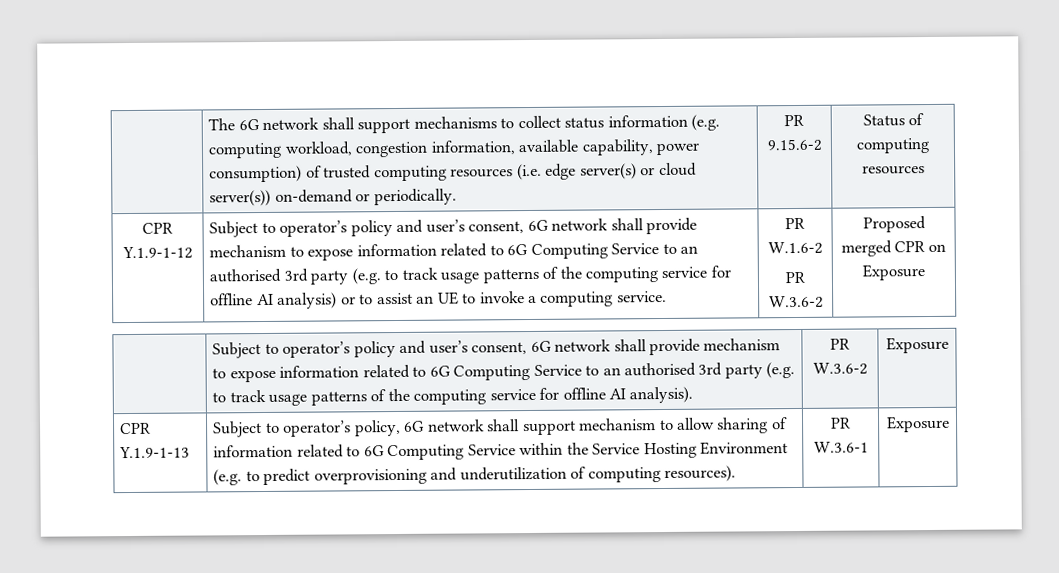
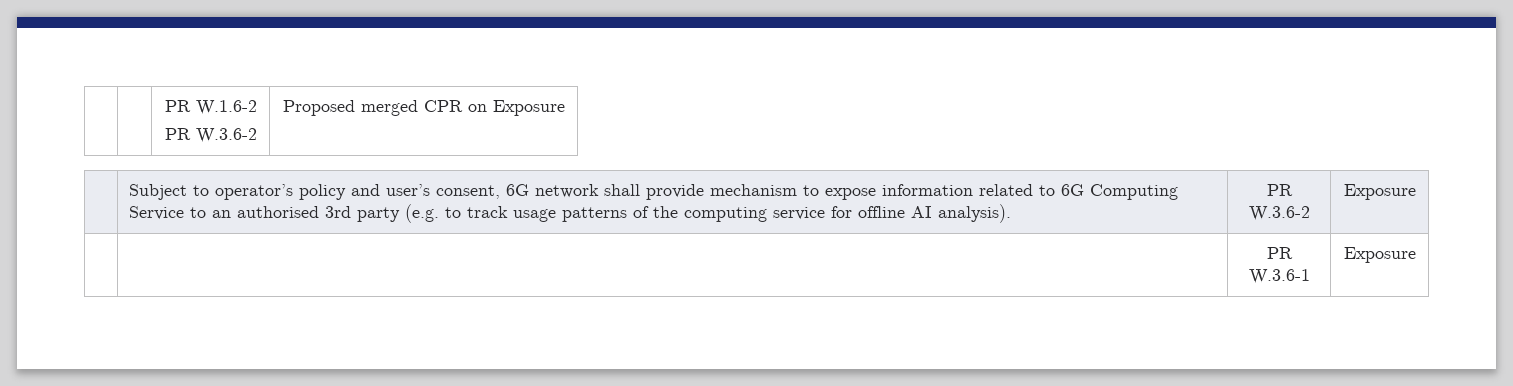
[208,114,721,134] [208,139,701,159] [209,162,697,183] [209,188,457,207] [784,114,804,127] [766,138,822,152] [862,113,925,127] [856,137,930,154] [862,165,925,175] [142,222,173,234] [121,246,193,260] [209,217,698,238] [209,243,699,261] [209,265,731,285] [210,290,667,309] | The 6G network shall support mechanisms to collect status information (e.g. computing workload, congestion information, available capability, power consumption) of trusted computing resources (i.e. edge server(s) or cloud server(s)) on-demand or periodically. | PR 9.15.6-2 | Status of computing resources // CPR Y.1.9-1-12 | Subject to operator’s policy and user’s consent, 6G network shall provide mechanism to expose information related to 6G Computing Service to an authorised 3rd party (e.g. to track usage patterns of the computing service for offline AI analysis) or to assist an UE to invoke a computing service. -> (164, 106) |
[120,422,152,435] [119,446,191,459] [213,417,788,438] [213,441,789,461] [213,465,737,486] CPR Y.1.9-1-13 | Subject to operator’s policy, 6G network shall support mechanism to allow sharing of information related to 6G Computing Service within the Service Hosting Environment (e.g. to predict overprovisioning and underutilization of computing resources). -> (1416, 192) |

